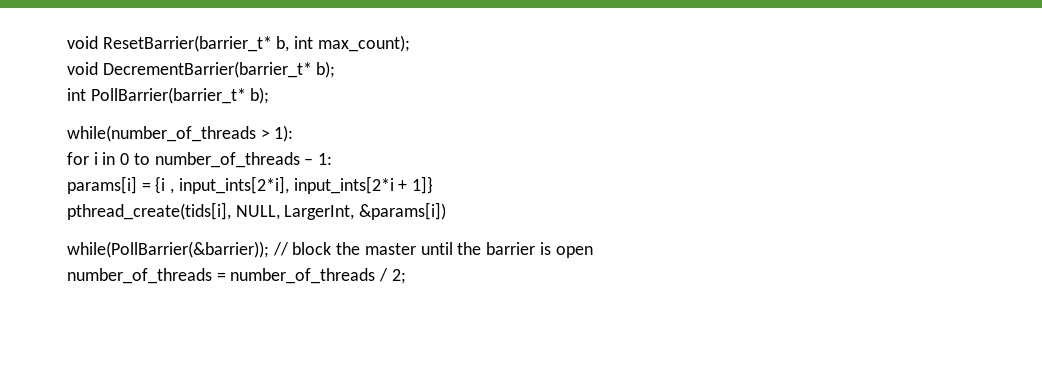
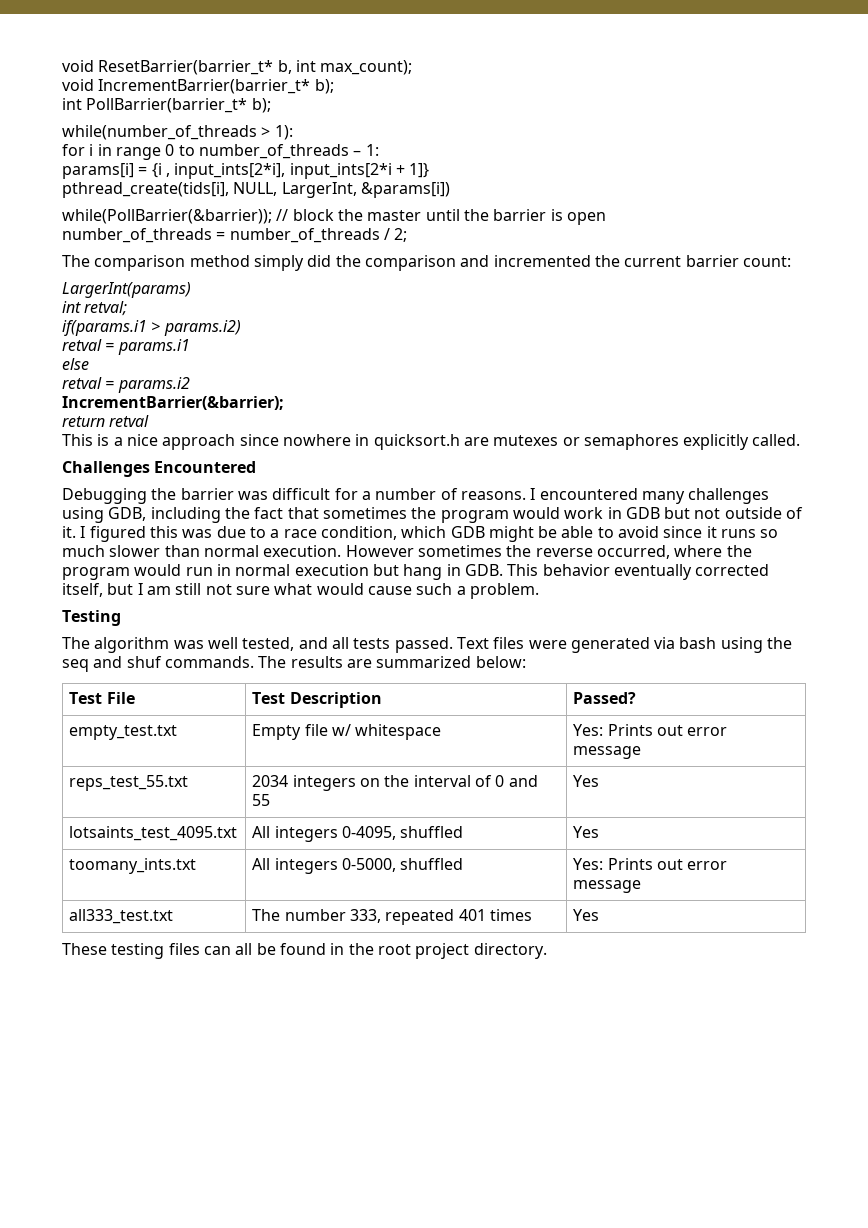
[102,61,312,78] DecrementBarrier(barrier_t* -> [98,79,311,94] IncrementBarrier(barrier_t*
(116, 158) none -> [115,147,161,160] range
(406, 276) none -> [62,255,791,271] [62,282,191,298] [62,301,128,316] [62,320,241,336] [62,339,190,355] [62,358,89,370] [62,377,190,393] [62,396,284,410] [62,415,150,427] [62,434,801,450] [62,461,257,477] [62,488,770,504] [62,507,804,523] [62,526,779,542] [62,545,752,559] [62,564,770,580] [62,583,539,599] [62,610,121,626] [62,637,793,653] [62,656,526,672] [69,692,135,704] [252,692,382,708] [573,692,637,704] [69,725,178,740] [252,724,442,740] [573,724,728,736] [573,746,642,759] [69,775,189,791] [252,775,538,791] [252,794,271,806] [573,775,600,787] [69,826,238,841] [252,826,464,842] [573,826,600,838] [69,858,197,874] [252,858,464,874] [573,858,728,870] [573,880,642,893] [69,909,174,924] [252,909,532,925] [573,909,600,921] [62,943,547,959] // The comparison method simply did the comparison and incremented the current barrier count: // LargerInt(params) // int retval; // if(params.i1 > params.i2) // retval = params.i1 // else // retval = params.i2 // IncrementBarrier(&barrier); // return retval // This is a nice approach since nowhere in quicksort.h are mutexes or semaphores explicitly called. // Challenges Encountered // Debugging the barrier was difficult for a number of reasons. I encountered many challenges using GDB, including the fact that sometimes the program would work in GDB but not outside of it. I figured this was due to a race condition, which GDB might be able to avoid since it runs so much slower than normal execution. However sometimes the reverse occurred, where the program would run in normal execution but hang in GDB. This behavior eventually corrected itself, but I am still not sure what would cause such a problem. // Testing // The algorithm was well tested, and all tests passed. Text files were generated via bash using the seq and shuf commands. The results are summarized below: // Test File | Test Description | Passed? // empty_test.txt | Empty file w/ whitespace | Yes: Prints out error message // reps_test_55.txt | 2034 integers on the interval of 0 and 55 | Yes // lotsaints_test_4095.txt | All integers 0-4095, shuffled | Yes // toomany_ints.txt | All integers 0-5000, shuffled | Yes: Prints out error message // all333_test.txt | The number 333, repeated 401 times | Yes // These testing files can all be found in the root project directory.

